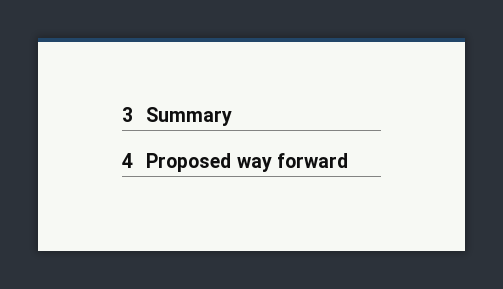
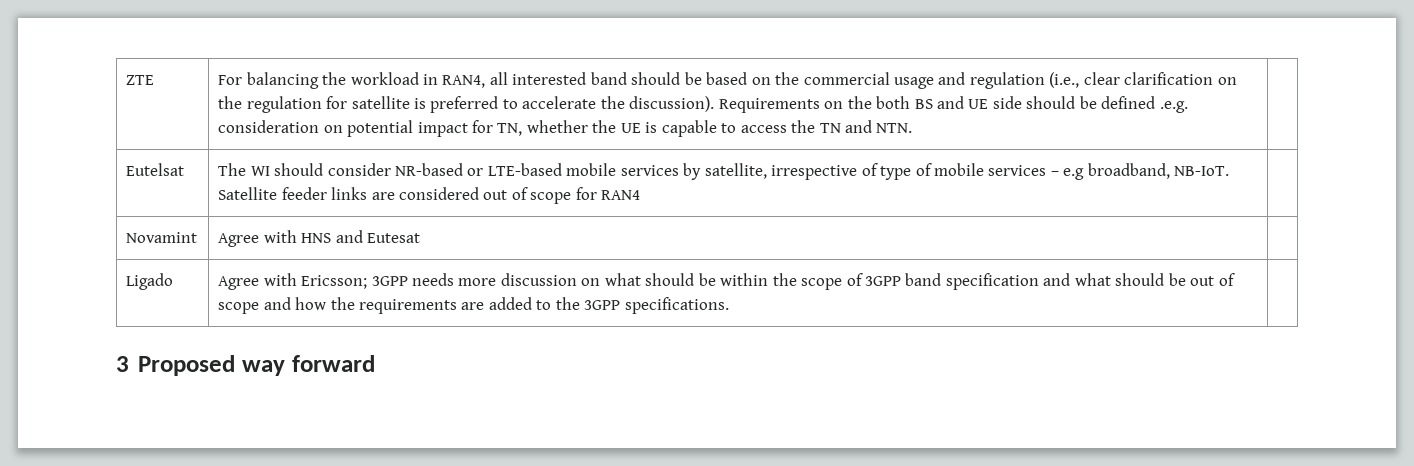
[122,107,233,126] [122,153,133,168] 3 Summary // 4 -> [126,75,155,85] [218,72,1237,89] [218,96,1188,113] [218,120,913,137] [126,163,185,176] [218,163,1230,180] [218,187,641,204] [126,232,198,243] [218,230,420,247] [126,273,174,290] [218,273,1235,290] [218,297,729,314] [116,356,129,372] ZTE | For balancing the workload in RAN4, all interested band should be based on the commercial usage and regulation (i.e., clear clarification on the regulation for satellite is preferred to accelerate the discussion). Requirements on the both BS and UE side should be defined .e.g. consideration on potential impact for TN, whether the UE is capable to access the TN and NTN. | // Eutelsat | The WI should consider NR-based or LTE-based mobile services by satellite, irrespective of type of mobile services – e.g broadband, NB-IoT. Satellite feeder links are considered out of scope for RAN4 | // Novamint | Agree with HNS and Eutesat | // Ligado | Agree with Ericsson; 3GPP needs more discussion on what should be within the scope of 3GPP band specification and what should be out of scope and how the requirements are added to the 3GPP specifications. | // 3

